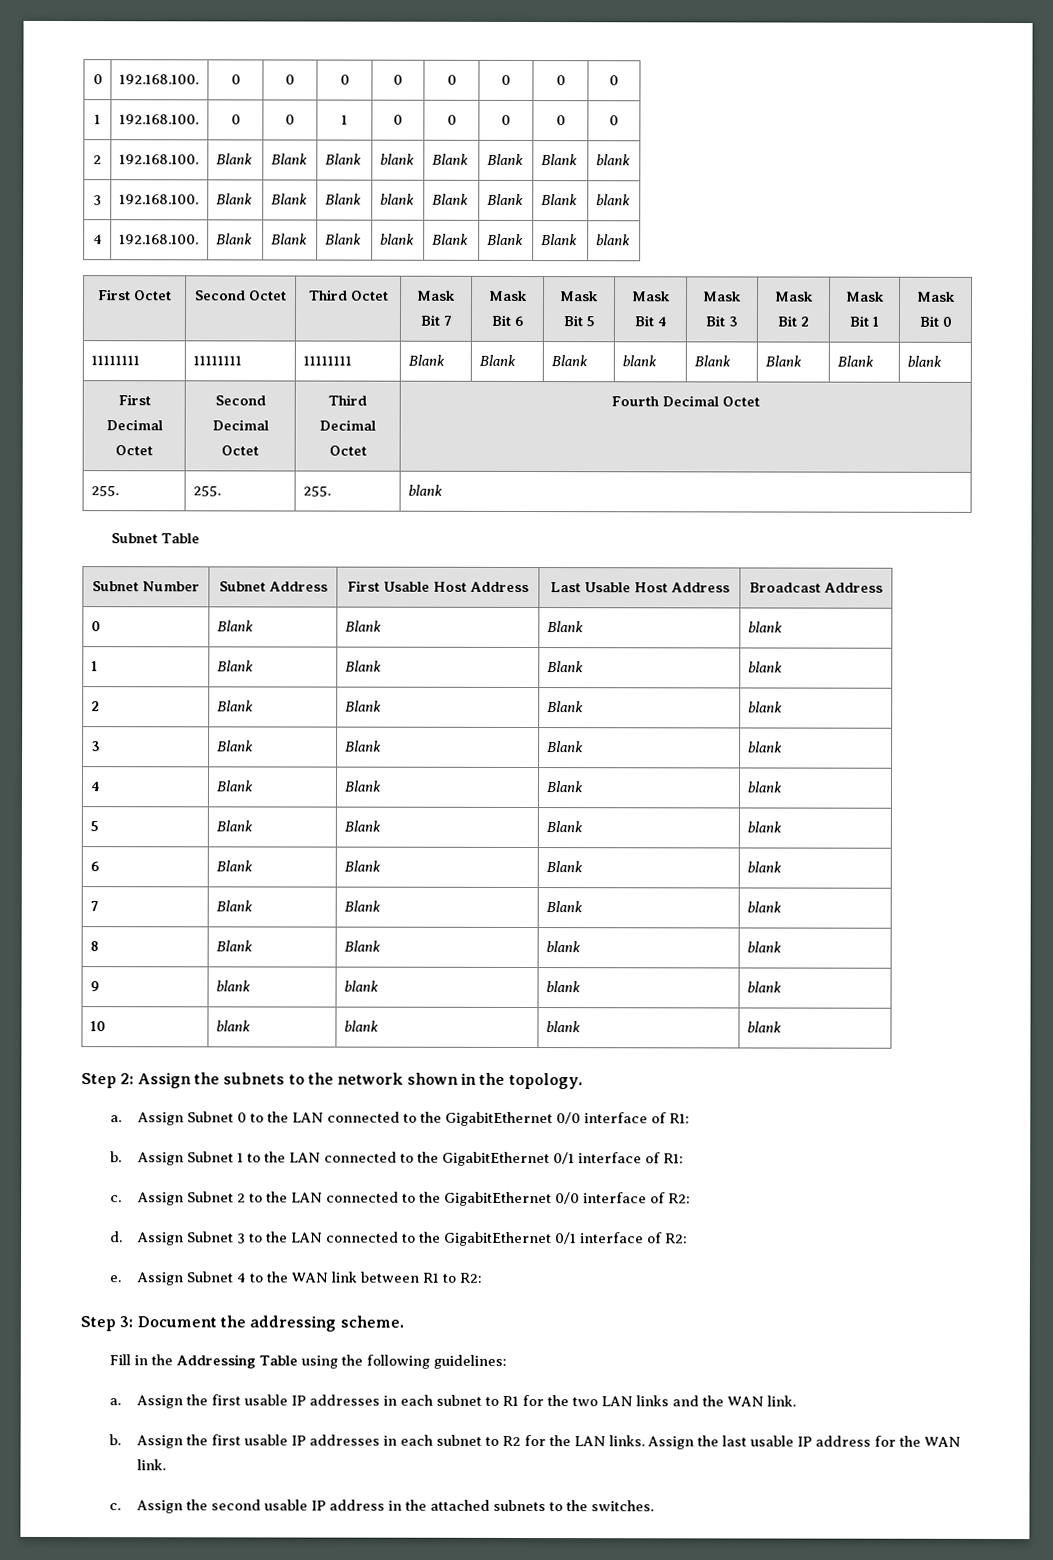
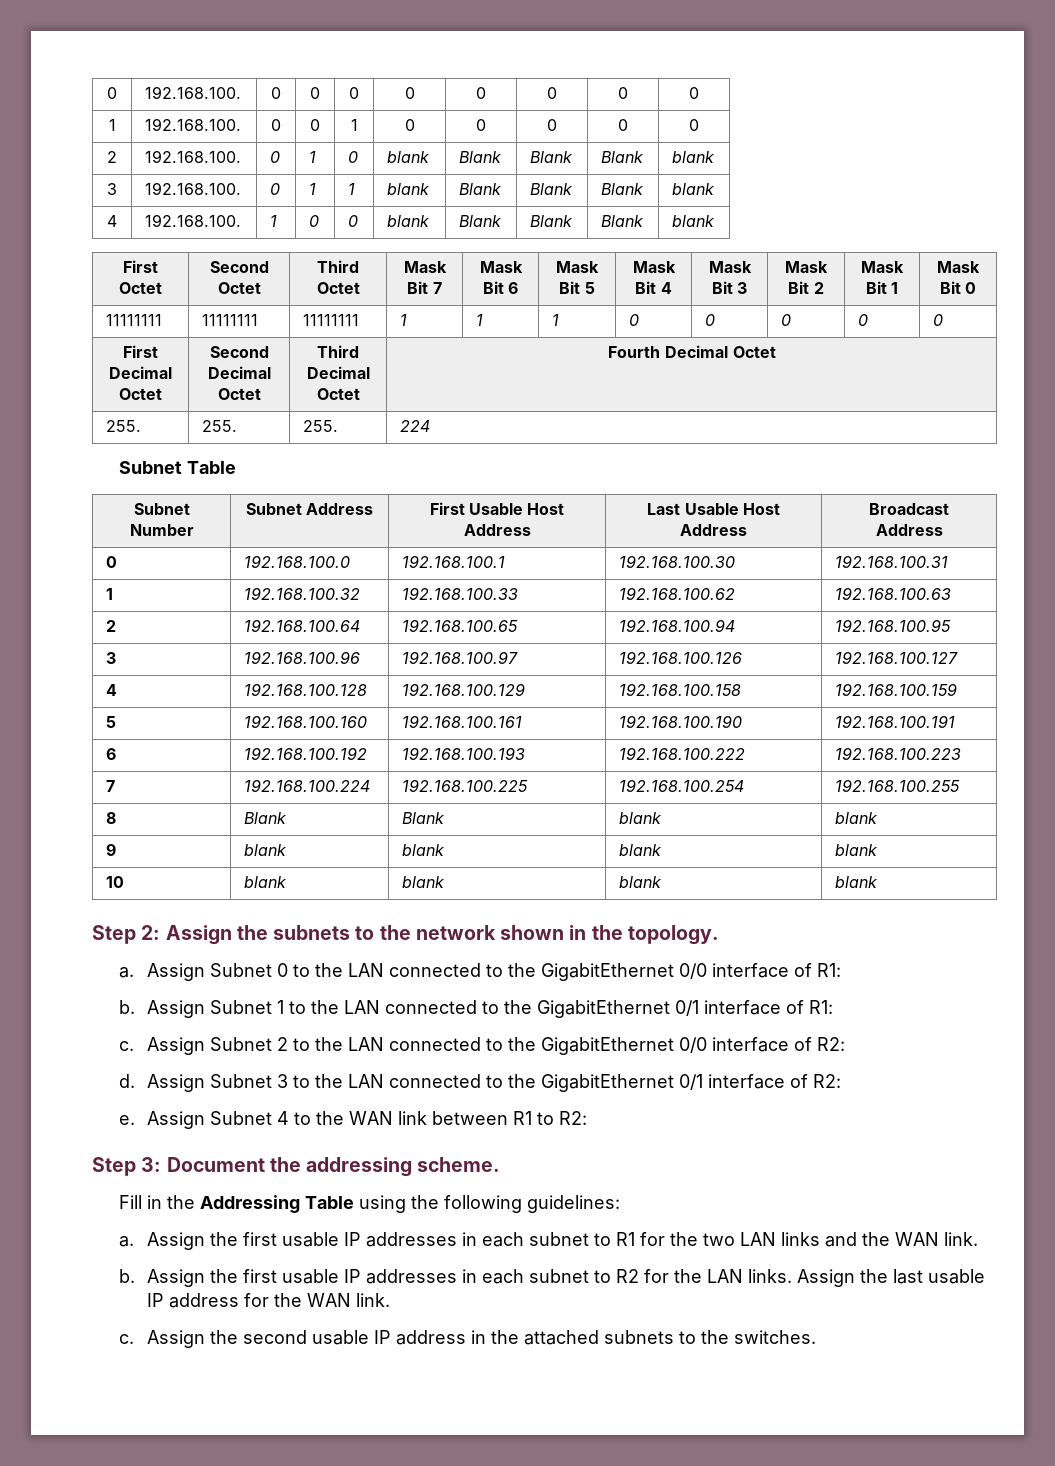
[215,153,253,165] [270,153,308,165] [324,153,362,165] Blank | Blank | Blank -> [270,151,281,163] [309,151,317,163] [348,151,359,163] 0 | 1 | 0
[215,193,253,205] [270,193,308,205] [324,193,362,205] Blank | Blank | Blank -> [270,183,281,195] [309,183,317,195] [348,183,356,195] 0 | 1 | 1
[215,233,253,245] [270,233,308,245] [324,233,362,245] Blank | Blank | Blank -> [270,215,278,227] [309,215,320,227] [348,215,359,227] 1 | 0 | 0
[407,354,445,366] [478,354,516,366] [550,355,588,367] [621,355,657,367] [693,355,731,367] [764,355,802,367] [836,355,874,367] [906,355,942,367] Blank | Blank | Blank | blank | Blank | Blank | Blank | blank -> [400,314,408,326] [476,314,484,326] [552,314,560,326] [629,314,640,326] [705,314,716,326] [781,314,792,326] [858,314,869,326] [933,314,944,326] 1 | 1 | 1 | 0 | 0 | 0 | 0 | 0
[407,484,443,496] blank -> [400,420,431,432] 224
[216,620,254,632] [344,620,382,632] [546,621,584,633] [747,621,783,633] [90,661,98,672] [216,660,254,672] [344,660,382,672] [546,661,584,673] [747,661,783,673] [90,701,100,712] [216,700,254,712] [344,700,382,712] [546,701,584,713] [747,701,783,713] [90,741,101,752] [216,740,254,752] [344,740,382,752] [546,741,584,753] [747,741,783,753] [89,781,99,792] [215,780,253,792] [343,780,381,792] [545,781,583,793] [746,781,782,793] [89,821,99,832] [215,820,253,832] [343,820,381,832] [545,821,583,833] [746,821,782,833] [89,861,100,872] [215,860,253,872] [343,860,381,872] [545,861,583,873] [746,861,782,873] [89,901,99,912] [215,900,253,912] [343,900,381,912] [545,901,583,913] [746,901,782,913] Blank | Blank | Blank | blank // 1 | Blank | Blank | Blank | blank // 2 | Blank | Blank | Blank | blank // 3 | Blank | Blank | Blank | blank // 4 | Blank | Blank | Blank | blank // 5 | Blank | Blank | Blank | blank // 6 | Blank | Blank | Blank | blank // 7 | Blank | Blank | Blank | blank -> [244,555,351,568] [402,555,506,568] [619,555,736,568] [835,555,949,568] [106,588,114,600] [244,587,361,600] [402,587,519,600] [619,587,736,600] [835,587,952,600] [106,620,117,632] [244,619,361,632] [402,619,519,632] [619,619,736,632] [835,619,952,632] [106,652,117,664] [244,651,361,664] [402,651,519,664] [619,651,743,664] [835,651,959,664] [106,684,118,696] [244,683,368,696] [402,683,526,696] [619,683,742,696] [835,683,958,696] [106,716,117,728] [244,715,368,728] [402,715,523,728] [619,715,743,728] [835,715,956,728] [106,748,117,760] [244,747,368,760] [402,747,526,760] [619,747,746,760] [835,747,962,760] [106,780,116,792] [244,779,371,792] [402,779,529,792] [619,779,745,792] [835,779,961,792] 192.168.100.0 | 192.168.100.1 | 192.168.100.30 | 192.168.100.31 // 1 | 192.168.100.32 | 192.168.100.33 | 192.168.100.62 | 192.168.100.63 // 2 | 192.168.100.64 | 192.168.100.65 | 192.168.100.94 | 192.168.100.95 // 3 | 192.168.100.96 | 192.168.100.97 | 192.168.100.126 | 192.168.100.127 // 4 | 192.168.100.128 | 192.168.100.129 | 192.168.100.158 | 192.168.100.159 // 5 | 192.168.100.160 | 192.168.100.161 | 192.168.100.190 | 192.168.100.191 // 6 | 192.168.100.192 | 192.168.100.193 | 192.168.100.222 | 192.168.100.223 // 7 | 192.168.100.224 | 192.168.100.225 | 192.168.100.254 | 192.168.100.255

